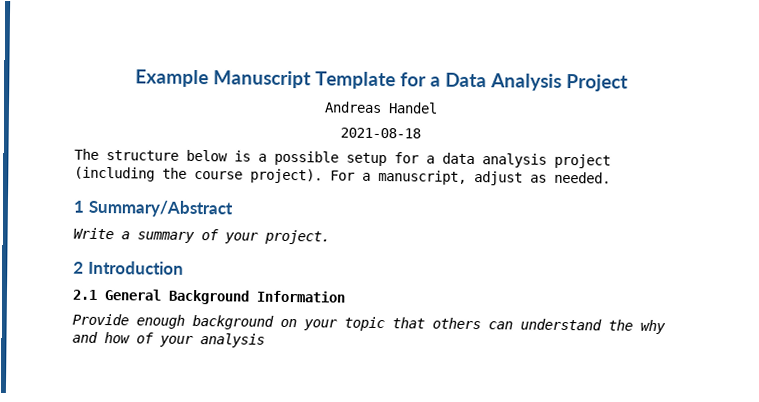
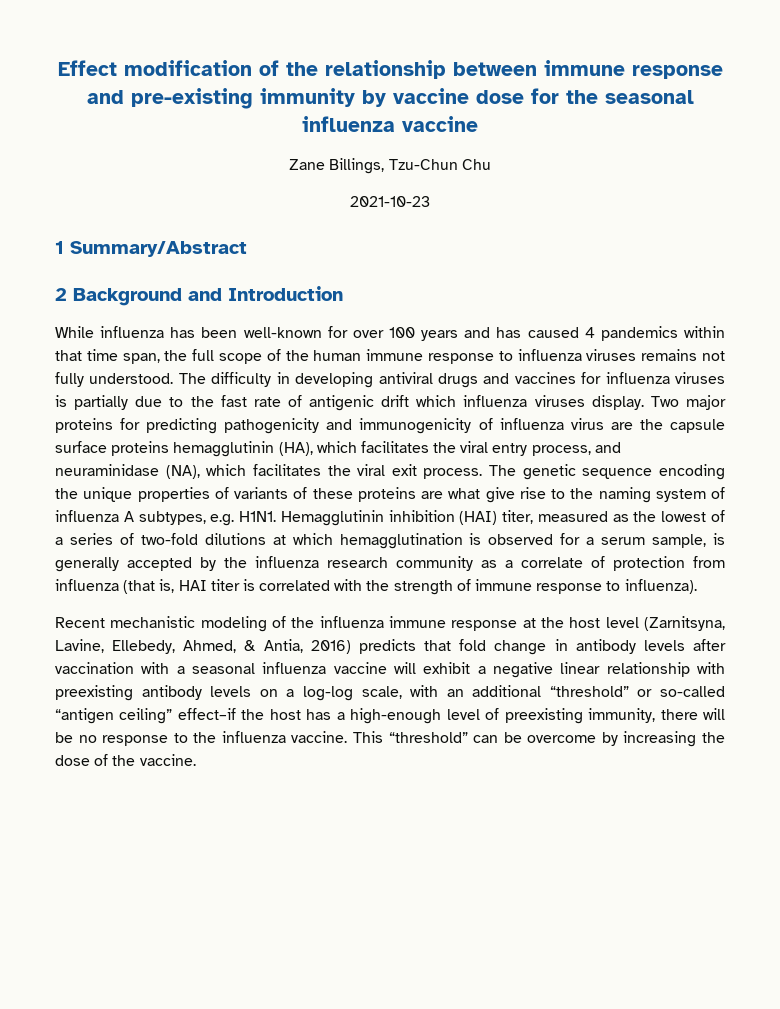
[134,69,628,92] [323,101,438,114] [339,127,421,139] [74,148,611,169] [74,166,611,186] [73,199,233,218] [73,227,330,245] Example Manuscript Template for a Data Analysis Project // Andreas Handel // 2021-08-18 // The structure below is a possible setup for a data analysis project (including the course project). For a manuscript, adjust as needed. // 1 Summary/Abstract // Write a summary of your project. -> [57,60,723,79] [86,88,694,109] [302,116,478,132] [289,158,491,174] [350,196,430,207] [55,241,247,257] Effect modification of the relationship between immune response and pre-existing immunity by vaccine dose for the seasonal influenza vaccine // Zane Billings, Tzu-Chun Chu // 2021-10-23 // 1 Summary/Abstract
(84, 267) none -> [73,288,222,306] Background and
[72,289,346,305] [72,313,666,335] [72,331,265,348] 2.1 General Background Information // Provide enough background on your topic that others can understand the why and how of your analysis -> [55,326,725,341] [55,349,725,364] [55,372,725,388] [55,395,726,411] [55,418,725,434] [55,441,621,457] [55,464,725,480] [55,487,725,503] [55,510,725,526] [55,533,726,549] [55,556,725,572] [55,579,697,595] [55,616,725,632] [55,639,726,655] [55,662,725,678] [55,685,725,701] [55,708,725,724] [55,731,725,747] [55,754,196,766] While influenza has been well-known for over 100 years and has caused 4 pandemics within that time span, the full scope of the human immune response to influenza viruses remains not fully understood. The difficulty in developing antiviral drugs and vaccines for influenza viruses is partially due to the fast rate of antigenic drift which influenza viruses display. Two major proteins for predicting pathogenicity and immunogenicity of influenza virus are the capsule surface proteins hemagglutinin (HA), which facilitates the viral entry process, and neuraminidase (NA), which facilitates the viral exit process. The genetic sequence encoding the unique properties of variants of these proteins are what give rise to the naming system of influenza A subtypes, e.g. H1N1. Hemagglutinin inhibition (HAI) titer, measured as the lowest of a series of two-fold dilutions at which hemagglutination is observed for a serum sample, is generally accepted by the influenza research community as a correlate of protection from influenza (that is, HAI titer is correlated with the strength of immune response to influenza). // Recent mechanistic modeling of the influenza immune response at the host level (Zarnitsyna, Lavine, Ellebedy, Ahmed, & Antia, 2016) predicts that fold change in antibody levels after vaccination with a seasonal influenza vaccine will exhibit a negative linear relationship with preexisting antibody levels on a log-log scale, with an additional “threshold” or so-called “antigen ceiling” effect–if the host has a high-enough level of preexisting immunity, there will be no response to the influenza vaccine. This “threshold” can be overcome by increasing the dose of the vaccine.

